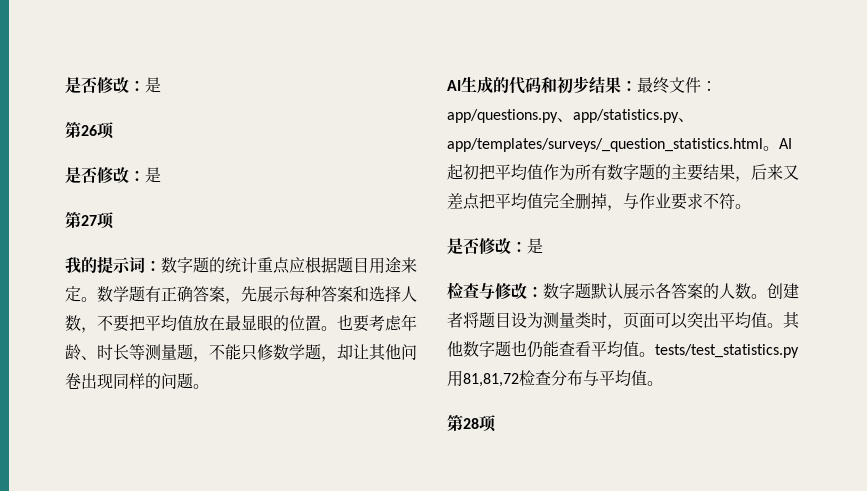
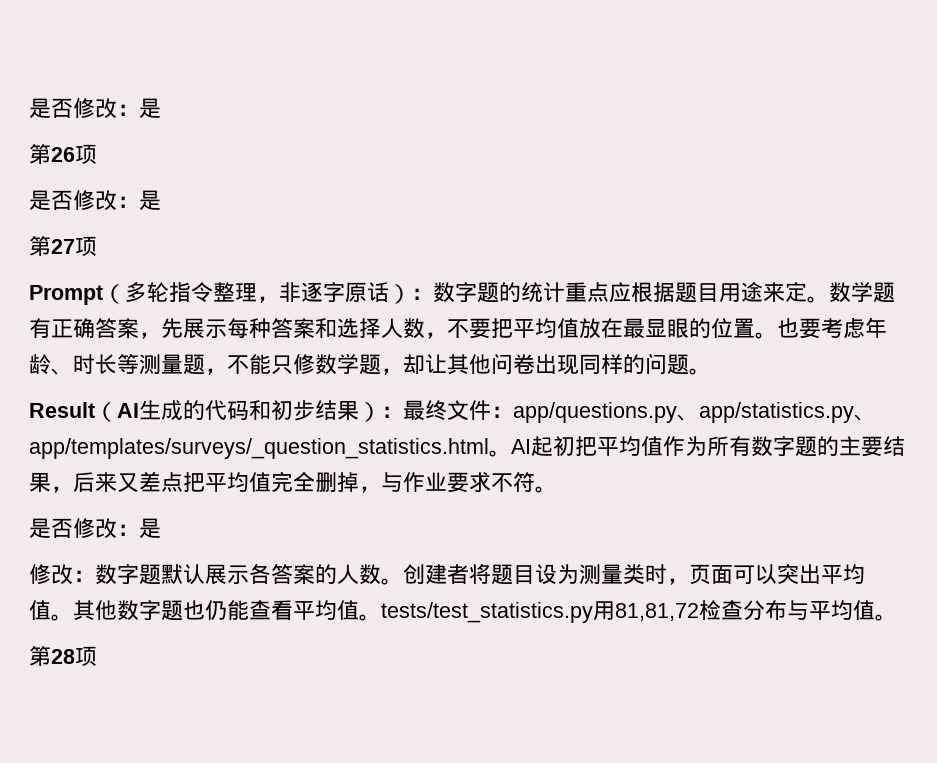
[65,256,145,274] 我的提示词 -> [29,282,411,305] Prompt（多轮指令整理，非逐字原话）
(209, 386) none -> [29,402,117,422] Result（
(621, 85) none -> [359,402,381,422] ）
[447,282,495,299] 检查与 -> (161, 528) none

